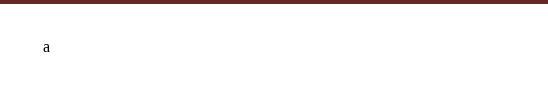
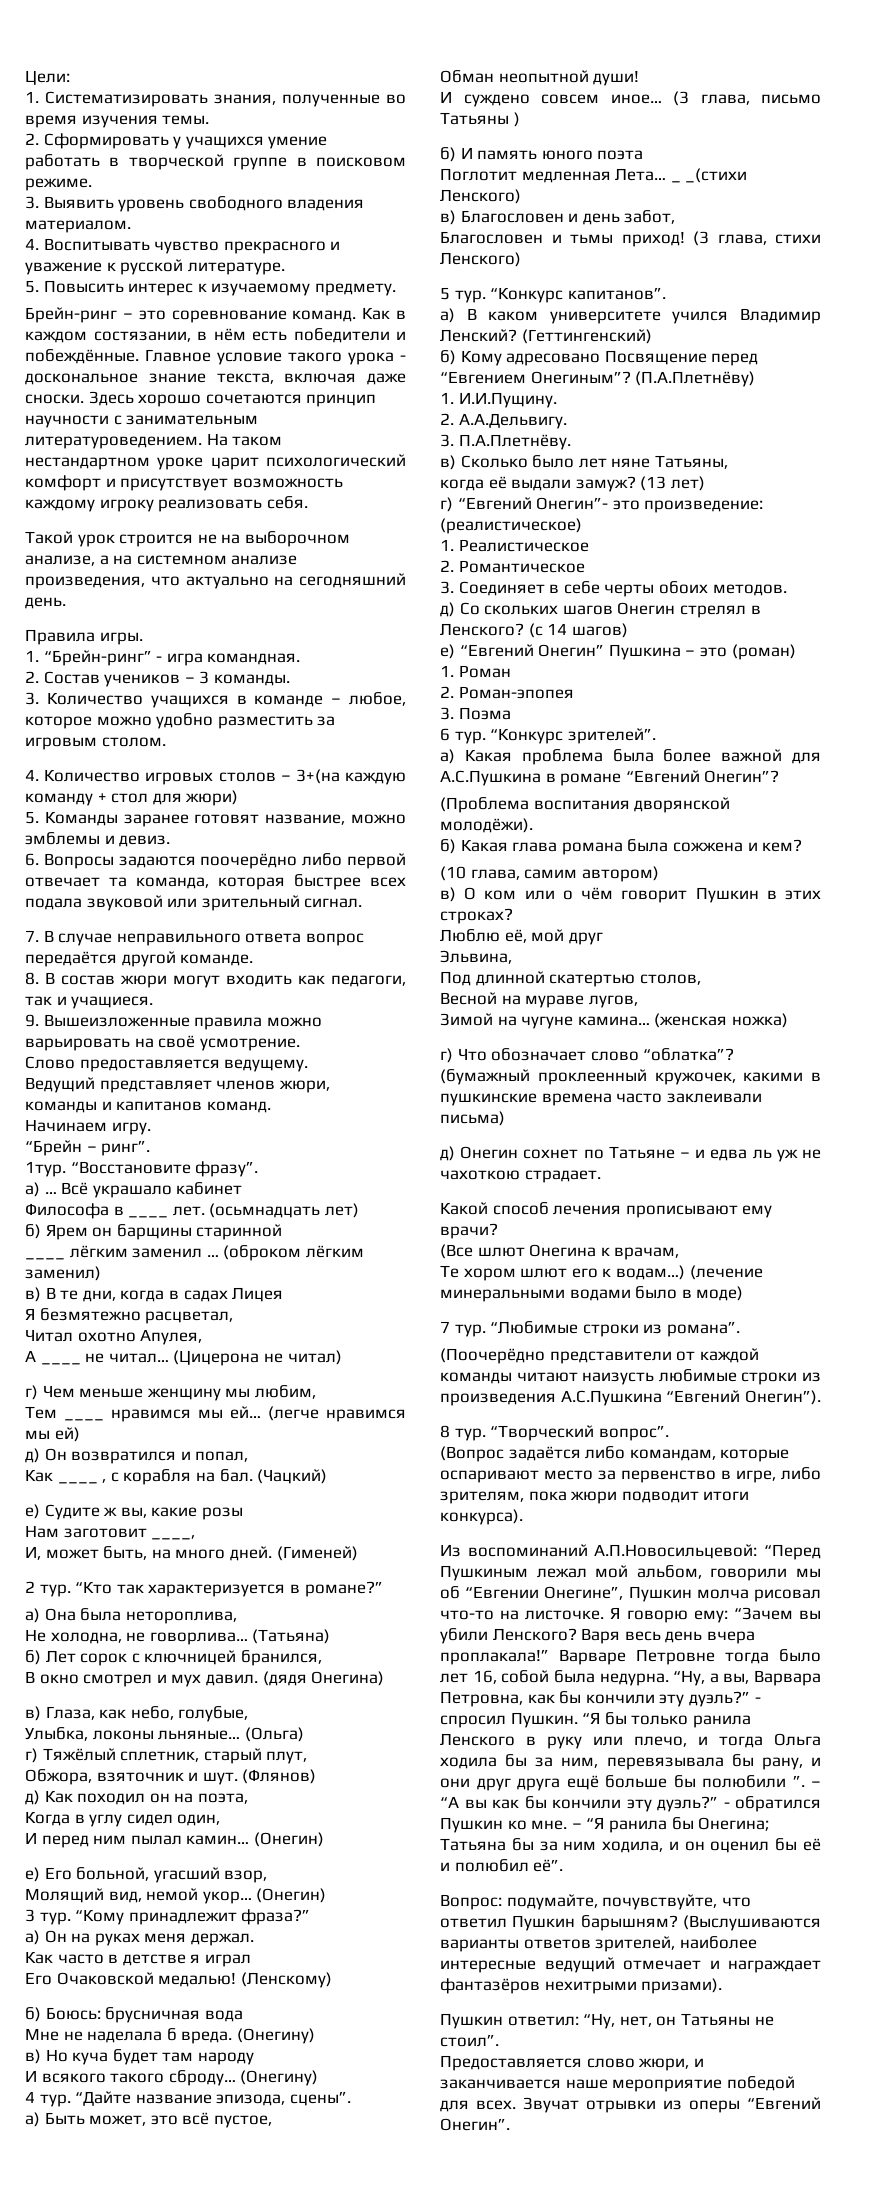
[43,44,50,52] а -> [25,70,70,85] [25,91,406,107] [25,115,210,128] [25,133,328,149] [25,154,406,170] [25,178,92,191] [25,196,365,212] [25,220,131,233] [25,238,341,254] [25,259,285,275] [25,280,396,296] [25,307,406,323] [25,328,406,343] [25,349,406,365] [25,373,406,385] [25,391,377,407] [25,415,259,428] [25,433,283,449] [25,454,406,470] [25,475,343,491] [25,496,308,512] [25,531,350,547] [25,555,298,566] [25,573,406,589] [25,597,66,609] [25,629,143,645] [25,650,301,666] [25,671,290,687] [25,692,406,708] [25,713,336,729] [25,737,166,750] [25,769,406,785] [25,790,239,806] [25,811,406,827] [25,832,171,847] [25,853,406,869] [25,874,406,890] [25,895,363,911] [25,930,364,946] [25,951,254,967] [25,972,406,988] [25,996,154,1009] [25,1014,322,1030] [25,1035,300,1051] [25,1056,309,1072] [25,1077,330,1093] [25,1101,271,1113] [25,1119,151,1135] [25,1140,151,1156] [25,1161,259,1177] [25,1182,243,1198] [25,1203,124,1219] [128,1203,359,1218] [25,1224,283,1240] [25,1245,364,1261] [25,1266,101,1281] [25,1287,284,1302] [25,1308,234,1324] [25,1329,203,1345] [25,1350,36,1362] [40,1350,342,1366] [25,1385,316,1401] [25,1406,406,1422] [25,1427,80,1442] [25,1448,249,1464] [25,1469,328,1485] [25,1504,243,1520] [25,1525,196,1540] [25,1546,358,1561] [25,1581,383,1597] [25,1608,237,1624] [25,1629,331,1645] [25,1650,322,1666] [25,1671,385,1687] [25,1706,249,1722] [25,1727,304,1742] [25,1748,308,1764] [25,1769,317,1785] [25,1790,248,1805] [25,1811,221,1827] [25,1832,324,1848] [25,1867,268,1883] [25,1888,327,1904] [25,1909,311,1925] [25,1930,254,1946] [25,1951,251,1967] [25,1972,332,1988] [25,2007,243,2023] [25,2028,315,2044] [25,2049,254,2065] [25,2070,319,2086] [25,2091,351,2107] [25,2112,272,2128] [440,70,640,86] [440,91,821,107] [440,112,520,127] [440,147,644,162] [440,168,748,183] [440,189,521,204] [440,210,676,225] [440,231,821,247] [440,252,521,267] [440,287,666,303] [440,308,821,324] [440,329,652,344] [440,350,759,366] [440,371,756,387] [440,392,557,408] [440,413,567,429] [440,434,571,450] [440,455,728,470] [440,476,705,492] [440,497,764,513] [440,518,582,534] [440,539,589,552] [440,560,585,573] [440,581,787,597] [440,602,761,618] [440,623,628,638] [440,644,796,660] [440,665,511,678] [440,686,574,699] [440,707,511,720] [440,728,656,744] [440,749,821,765] [440,770,780,786] [440,797,731,813] [440,818,533,833] [440,839,803,855] [440,866,659,882] [440,887,821,903] [440,908,513,924] [440,929,603,945] [440,950,512,964] [440,971,701,987] [440,992,638,1008] [440,1013,788,1029] [440,1048,735,1063] [440,1069,821,1085] [440,1093,762,1106] [440,1111,505,1126] [440,1146,821,1162] [440,1170,601,1183] [440,1202,773,1218] [440,1223,498,1239] [440,1244,680,1260] [440,1265,763,1281] [440,1286,744,1302] [440,1321,740,1337] [440,1348,759,1364] [440,1369,821,1385] [440,1390,821,1406] [440,1425,669,1441] [440,1446,790,1462] [440,1467,821,1483] [440,1491,750,1504] [440,1509,523,1525] [440,1544,821,1560] [440,1565,821,1581] [440,1586,821,1602] [440,1607,821,1623] [440,1628,755,1644] [440,1649,821,1665] [440,1670,821,1686] [440,1691,761,1707] [440,1712,751,1728] [440,1733,821,1749] [440,1754,821,1770] [440,1775,821,1791] [440,1796,821,1812] [440,1817,770,1833] [440,1838,821,1853] [440,1859,564,1872] [440,1894,751,1910] [440,1915,821,1931] [440,1936,757,1952] [440,1957,821,1973] [440,1978,723,1994] [440,2013,774,2029] [440,2034,499,2047] [440,2055,704,2071] [440,2076,795,2092] [440,2097,821,2113] [440,2118,510,2131] Цели: // 1. Систематизировать знания, полученные во время изучения темы. // 2. Сформировать у учащихся умение работать в творческой группе в поисковом режиме. // 3. Выявить уровень свободного владения материалом. // 4. Воспитывать чувство прекрасного и уважение к русской литературе. // 5. Повысить интерес к изучаемому предмету. // Брейн-ринг – это соревнование команд. Как в каждом состязании, в нём есть победители и побеждённые. Главное условие такого урока - доскональное знание текста, включая даже сноски. Здесь хорошо сочетаются принцип научности с занимательным литературоведением. На таком нестандартном уроке царит психологический комфорт и присутствует возможность каждому игроку реализовать себя. // Такой урок строится не на выборочном анализе, а на системном анализе произведения, что актуально на сегодняшний день. // Правила игры. // 1. “Брейн-ринг” - игра командная. // 2. Состав учеников – 3 команды. // 3. Количество учащихся в команде – любое, которое можно удобно разместить за игровым столом. // 4. Количество игровых столов – 3+(на каждую команду + стол для жюри) // 5. Команды заранее готовят название, можно эмблемы и девиз. // 6. Вопросы задаются поочерёдно либо первой отвечает та команда, которая быстрее всех подала звуковой или зрительный сигнал. // 7. В случае неправильного ответа вопрос передаётся другой команде. // 8. В состав жюри могут входить как педагоги, так и учащиеся. // 9. Вышеизложенные правила можно варьировать на своё усмотрение. // Слово предоставляется ведущему. // Ведущий представляет членов жюри, команды и капитанов команд. // Начинаем игру. // “Брейн – ринг”. // 1тур. “Восстановите фразу”. // а) … Всё украшало кабинет // Философа в ____ лет. (осьмнадцать лет) // б) Ярем он барщины старинной // ____ лёгким заменил … (оброком лёгким заменил) // в) В те дни, когда в садах Лицея // Я безмятежно расцветал, // Читал охотно Апулея, // А ____ не читал… (Цицерона не читал) // г) Чем меньше женщину мы любим, // Тем ____ нравимся мы ей… (легче нравимся мы ей) // д) Он возвратился и попал, // Как ____ , с корабля на бал. (Чацкий) // е) Судите ж вы, какие розы // Нам заготовит ____, // И, может быть, на много дней. (Гименей) // 2 тур. “Кто так характеризуется в романе?” // а) Она была нетороплива, // Не холодна, не говорлива… (Татьяна) // б) Лет сорок с ключницей бранился, // В окно смотрел и мух давил. (дядя Онегина) // в) Глаза, как небо, голубые, // Улыбка, локоны льняные… (Ольга) // г) Тяжёлый сплетник, старый плут, // Обжора, взяточник и шут. (Флянов) // д) Как походил он на поэта, // Когда в углу сидел один, // И перед ним пылал камин… (Онегин) // е) Его больной, угасший взор, // Молящий вид, немой укор… (Онегин) // 3 тур. “Кому принадлежит фраза?” // а) Он на руках меня держал. // Как часто в детстве я играл // Его Очаковской медалью! (Ленскому) // б) Боюсь: брусничная вода // Мне не наделала б вреда. (Онегину) // в) Но куча будет там народу // И всякого такого сброду… (Онегину) // 4 тур. “Дайте название эпизода, сцены”. // а) Быть может, это всё пустое, // Обман неопытной души! // И суждено совсем иное… (3 глава, письмо Татьяны ) // б) И память юного поэта // Поглотит медленная Лета… _ _(стихи Ленского) // в) Благословен и день забот, // Благословен и тьмы приход! (3 глава, стихи Ленского) // 5 тур. “Конкурс капитанов”. // а) В каком университете учился Владимир Ленский? (Геттингенский) // б) Кому адресовано Посвящение перед “Евгением Онегиным”? (П.А.Плетнёву) // 1. И.И.Пущину. // 2. А.А.Дельвигу. // 3. П.А.Плетнёву. // в) Сколько было лет няне Татьяны, // когда её выдали замуж? (13 лет) // г) “Евгений Онегин”- это произведение: (реалистическое) // 1. Реалистическое // 2. Романтическое // 3. Соединяет в себе черты обоих методов. // д) Со скольких шагов Онегин стрелял в Ленского? (с 14 шагов) // е) “Евгений Онегин” Пушкина – это (роман) // 1. Роман // 2. Роман-эпопея // 3. Поэма // 6 тур. “Конкурс зрителей”. // а) Какая проблема была более важной для А.С.Пушкина в романе “Евгений Онегин”? // (Проблема воспитания дворянской молодёжи). // б) Какая глава романа была сожжена и кем? // (10 глава, самим автором) // в) О ком или о чём говорит Пушкин в этих строках? // Люблю её, мой друг // Эльвина, // Под длинной скатертью столов, // Весной на мураве лугов, // Зимой на чугуне камина… (женская ножка) // г) Что обозначает слово “облатка”? (бумажный проклеенный кружочек, какими в пушкинские времена часто заклеивали письма) // д) Онегин сохнет по Татьяне – и едва ль уж не чахоткою страдает. // Какой способ лечения прописывают ему врачи? // (Все шлют Онегина к врачам, // Те хором шлют его к водам…) (лечение минеральными водами было в моде) // 7 тур. “Любимые строки из романа”. // (Поочерёдно представители от каждой команды читают наизусть любимые строки из произведения А.С.Пушкина “Евгений Онегин”). // 8 тур. “Творческий вопрос”. // (Вопрос задаётся либо командам, которые оспаривают место за первенство в игре, либо зрителям, пока жюри подводит итоги конкурса). // Из воспоминаний А.П.Новосильцевой: “Перед Пушкиным лежал мой альбом, говорили мы об “Евгении Онегине”, Пушкин молча рисовал что-то на листочке. Я говорю ему: “Зачем вы убили Ленского? Варя весь день вчера проплакала!” Варваре Петровне тогда было лет 16, собой была недурна. “Ну, а вы, Варвара Петровна, как бы кончили эту дуэль?” - спросил Пушкин. “Я бы только ранила Ленского в руку или плечо, и тогда Ольга ходила бы за ним, перевязывала бы рану, и они друг друга ещё больше бы полюбили ”. – “А вы как бы кончили эту дуэль?” - обратился Пушкин ко мне. – “Я ранила бы Онегина; Татьяна бы за ним ходила, и он оценил бы её и полюбил её”. // Вопрос: подумайте, почувствуйте, что ответил Пушкин барышням? (Выслушиваются варианты ответов зрителей, наиболее интересные ведущий отмечает и награждает фантазёров нехитрыми призами). // Пушкин ответил: “Ну, нет, он Татьяны не стоил”. // Предоставляется слово жюри, и заканчивается наше мероприятие победой для всех. Звучат отрывки из оперы “Евгений Онегин”.

